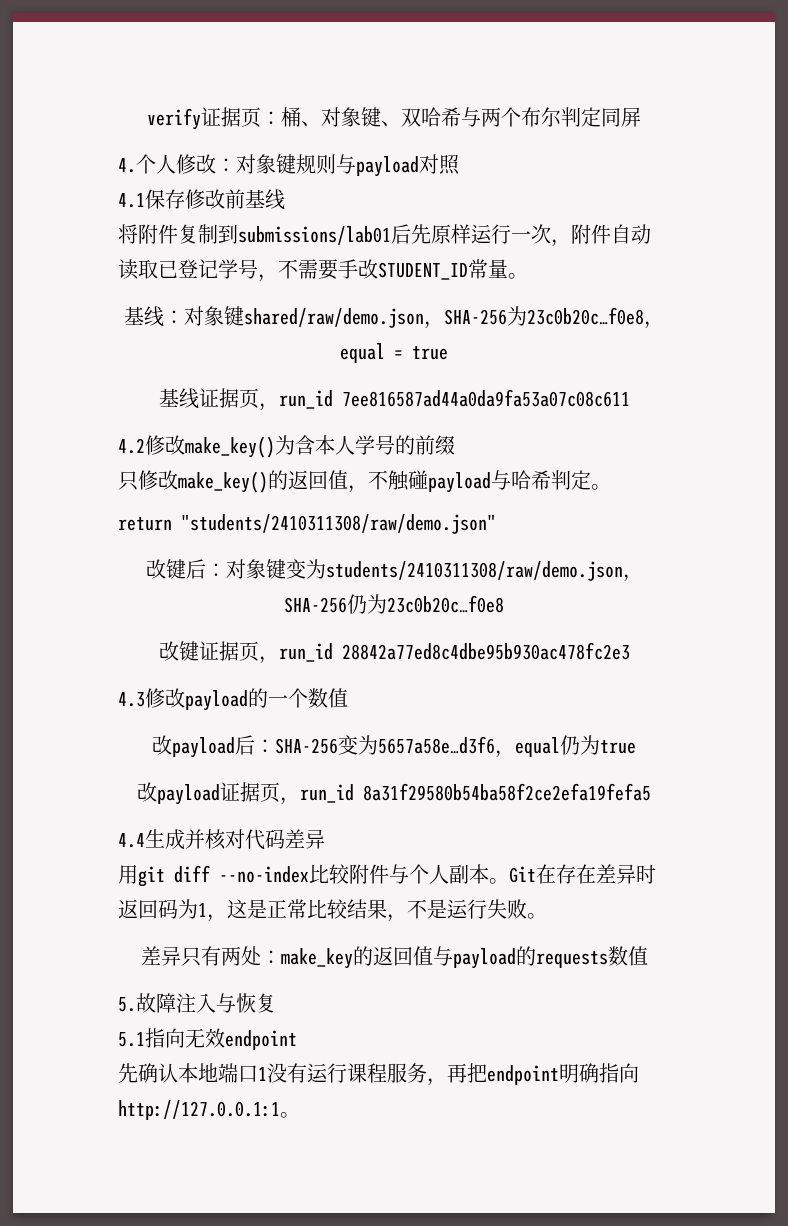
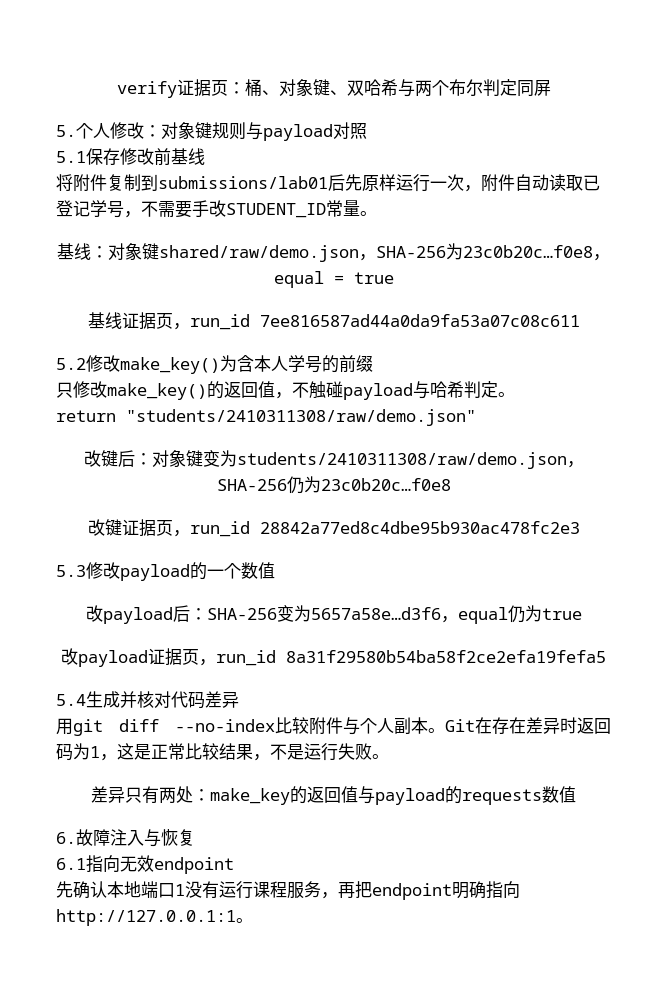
[118,158,136,173] 4. -> [56,125,76,137] 5.
[118,193,145,208] 4.1 -> [56,151,86,163] 5.1
[118,438,145,454] 4.2 -> [56,358,86,370] 5.2
[118,692,145,707] 4.3 -> [56,565,86,577] 5.3
[118,833,145,848] 4.4 -> [56,694,86,706] 5.4
[118,997,136,1012] 5. -> [56,832,76,844] 6.
[118,1032,145,1047] 5.1 -> [56,858,86,870] 6.1

